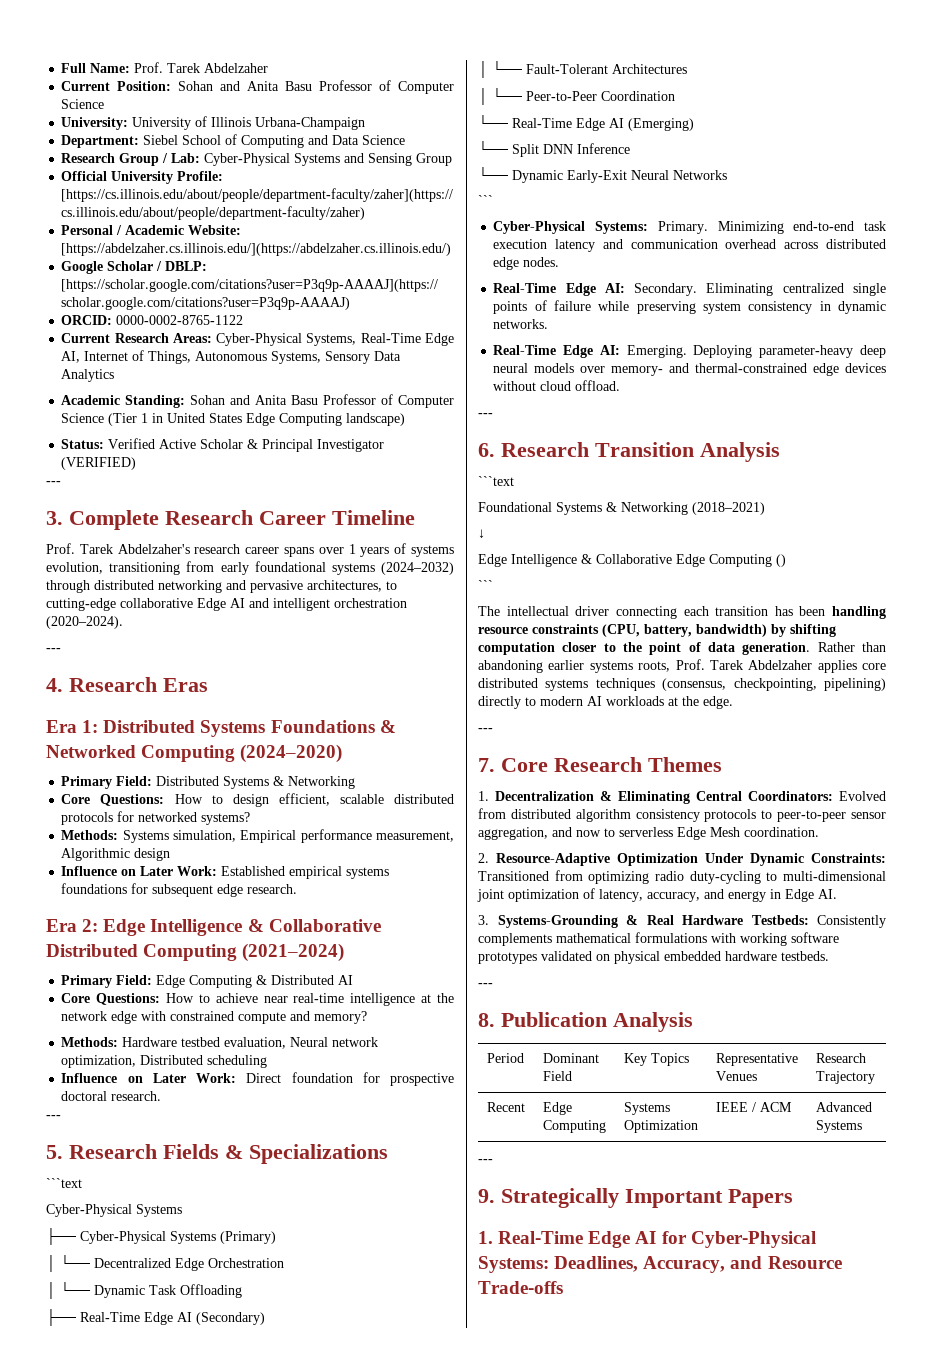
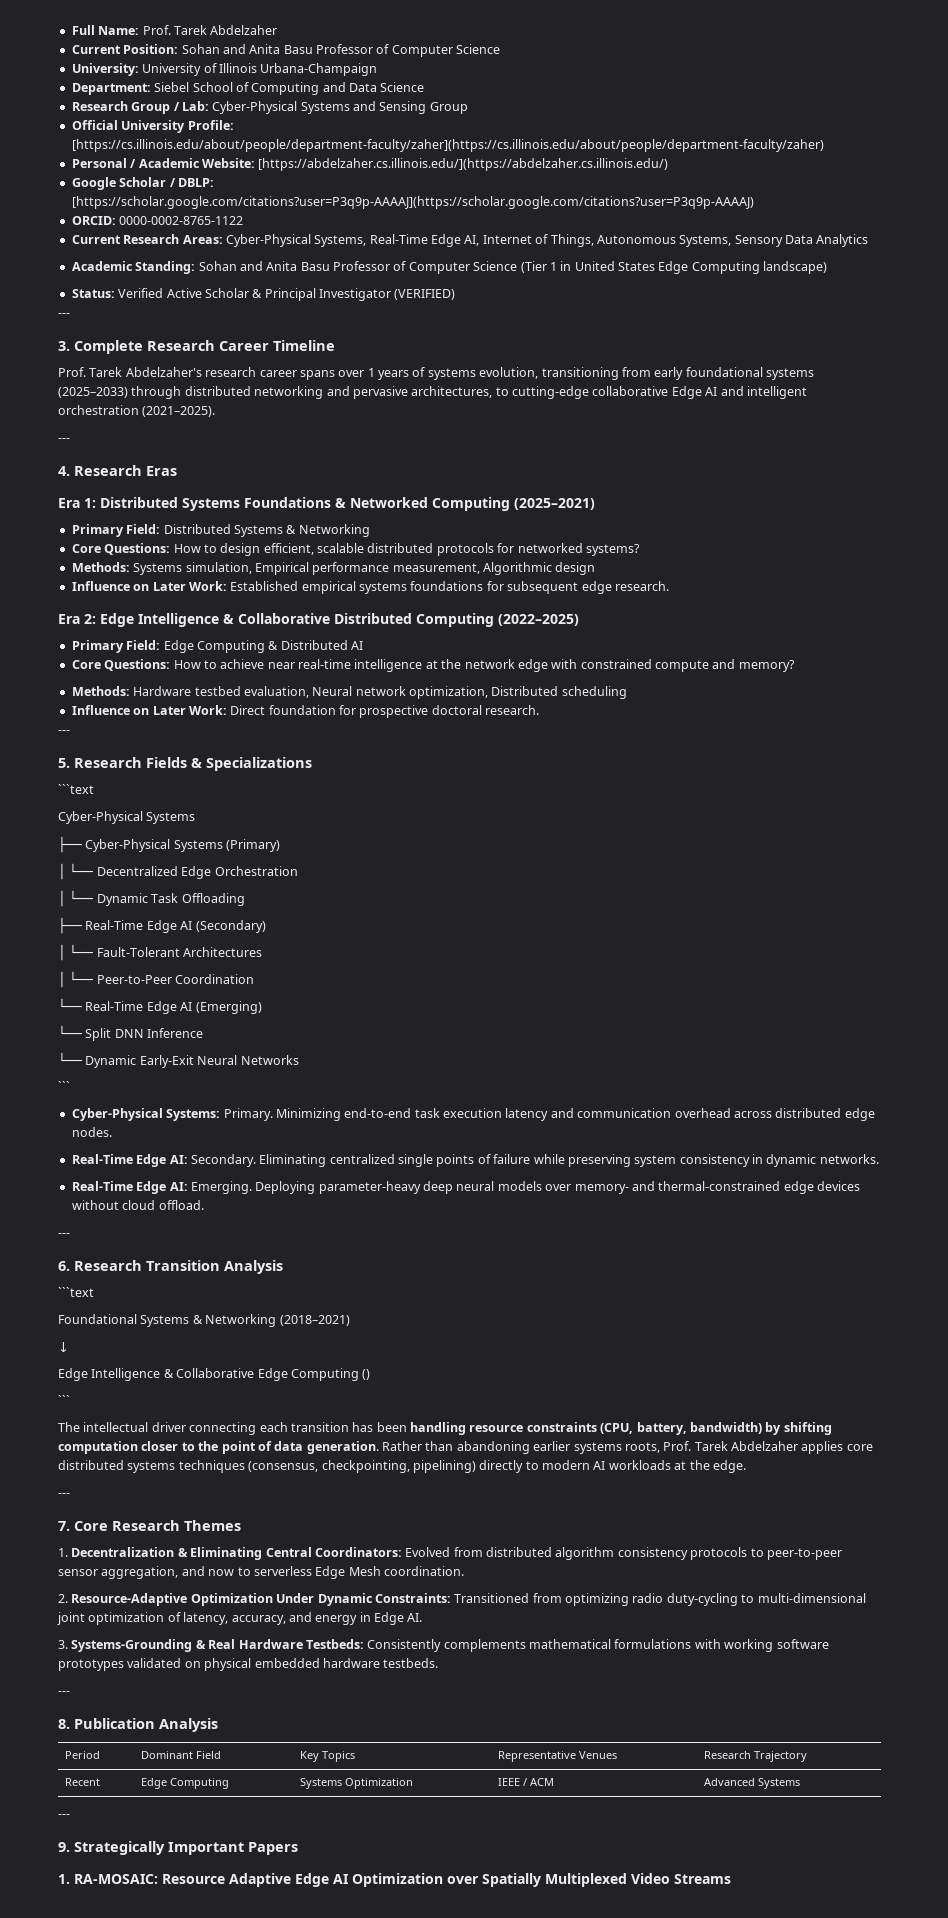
[381,562,454,575] (2024–2032) -> [58,387,128,398] (2025–2033)
[46,616,123,629] (2020–2024). -> [142,406,216,417] (2021–2025).
[240,744,343,763] (2024–2020) -> [514,498,595,510] (2025–2021)
[242,943,345,962] (2021–2024) -> [498,614,579,626] (2022–2025)
[498,1231,816,1248] [478,1256,842,1273] [478,1281,563,1294] Real-Time Edge AI for Cyber-Physical Systems: Deadlines, Accuracy, and Resource Trade-offs -> [74,1873,731,1887] RA-MOSAIC: Resource Adaptive Edge AI Optimization over Spatially Multiplexed Video Streams

